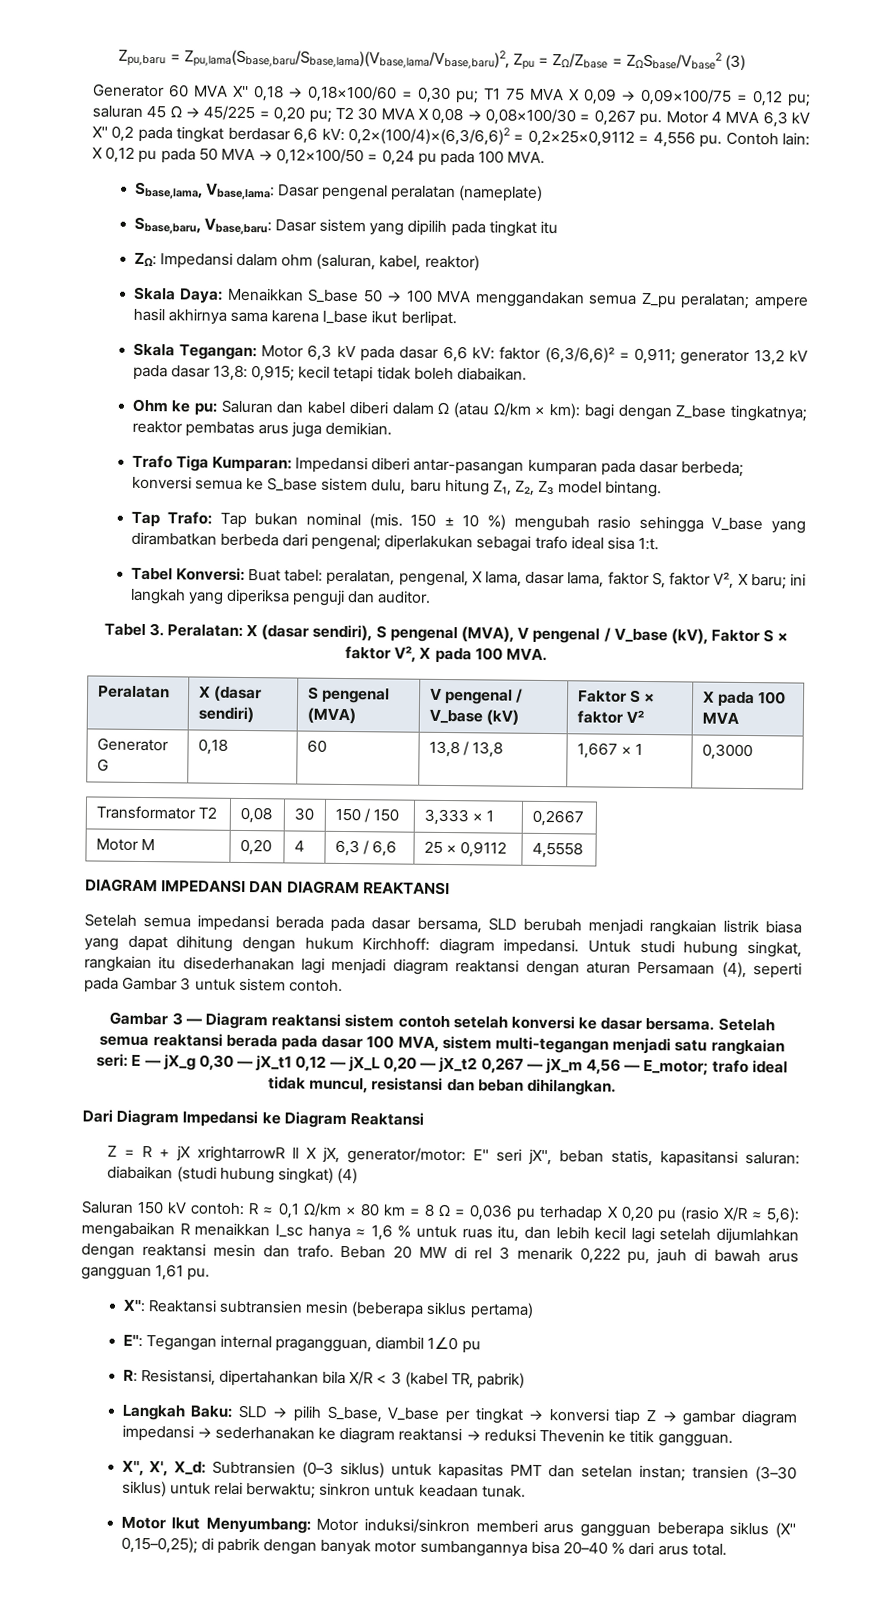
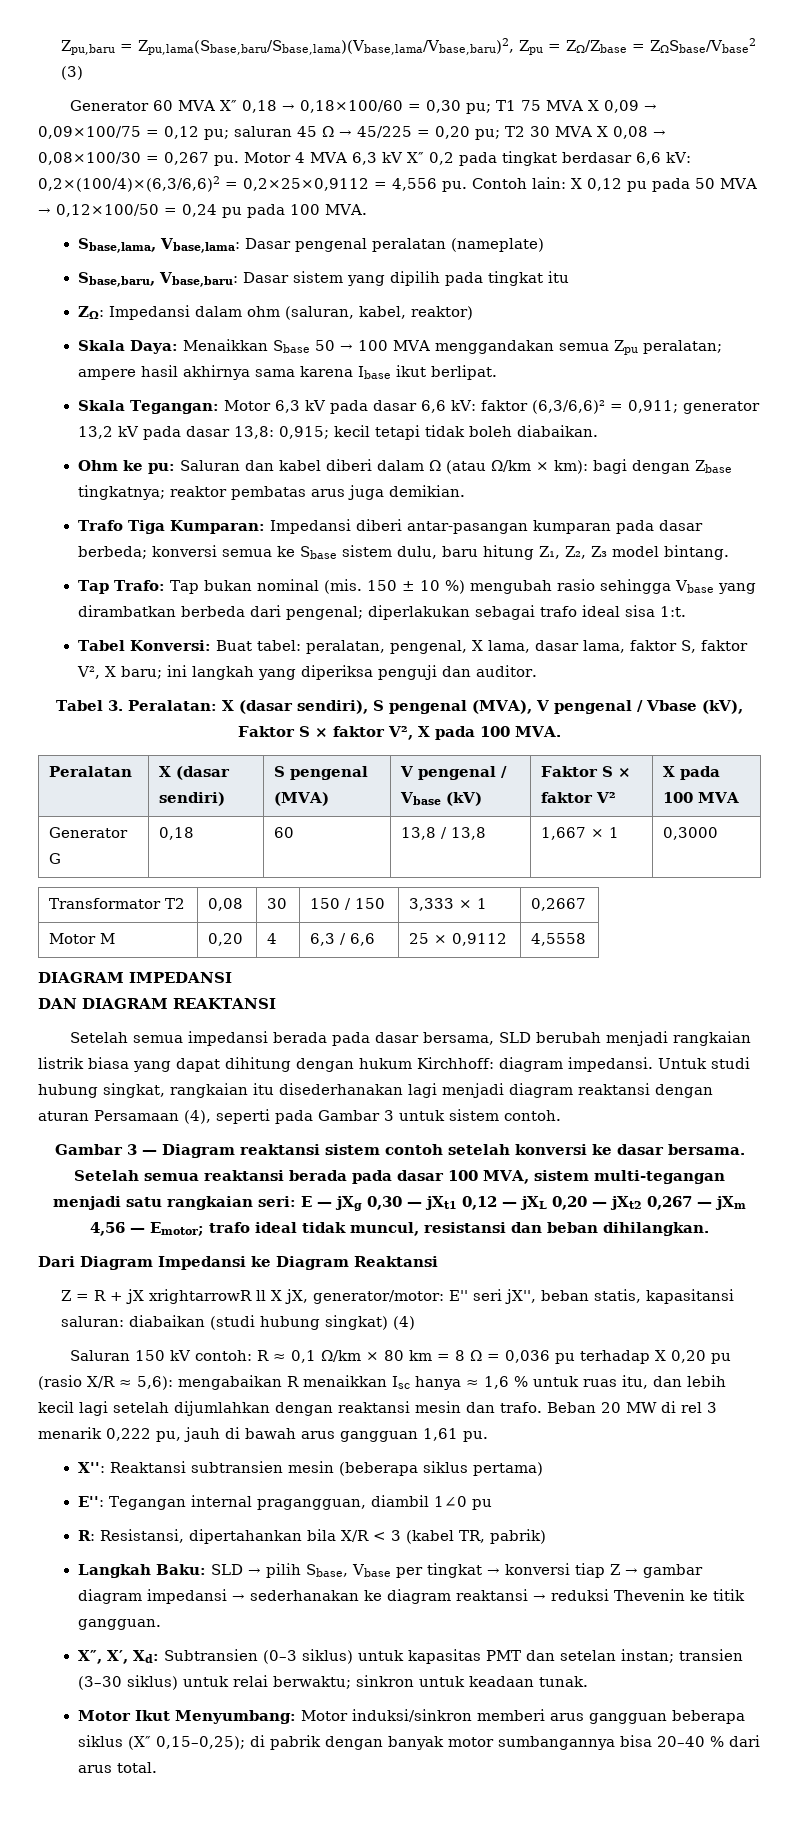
[232,85,249,98] X'' -> [219,100,237,111] X″
[92,126,108,138] X'' -> [406,152,424,163] X″
[307,288,360,304] S_base -> [272,340,310,353] Sbase
[640,292,677,309] Z_pu -> [613,340,638,355] Zpu
[322,310,369,325] I_base -> [357,366,391,379] Ibase
[675,405,727,419] Z_base -> [694,460,732,473] Zbase
[267,477,319,492] S_base -> [299,546,337,559] Sbase
[711,517,764,532] V_base -> [674,580,714,593] Vbase
[613,628,668,643] V_base -> [645,700,697,711] Vbase
[428,709,483,724] V_base -> [400,792,442,805] Vbase
(247, 886) none -> (232, 977) //
[162,1054,196,1071] jX_g -> [335,1196,362,1211] jXg
[255,1055,293,1072] jX_t1 -> [425,1196,457,1210] jXt1
[347,1056,380,1073] jX_L -> [520,1196,547,1210] jXL
[438,1056,478,1074] jX_t2 -> [610,1196,642,1210] jXt2
[544,1058,583,1075] jX_m -> [715,1196,746,1210] jXm
[643,1059,709,1076] E_motor; -> [150,1222,204,1236] Emotor;
[274,1224,303,1238] I_sc -> [392,1376,410,1389] Isc
[326,1405,440,1423] S_base, V_base -> [305,1564,391,1577] Sbase, Vbase
[121,1460,207,1477] X'', X', X_d: -> [77,1650,159,1664] X″, X′, Xd:
[775,1522,796,1539] (X'' -> [127,1736,151,1750] (X″

